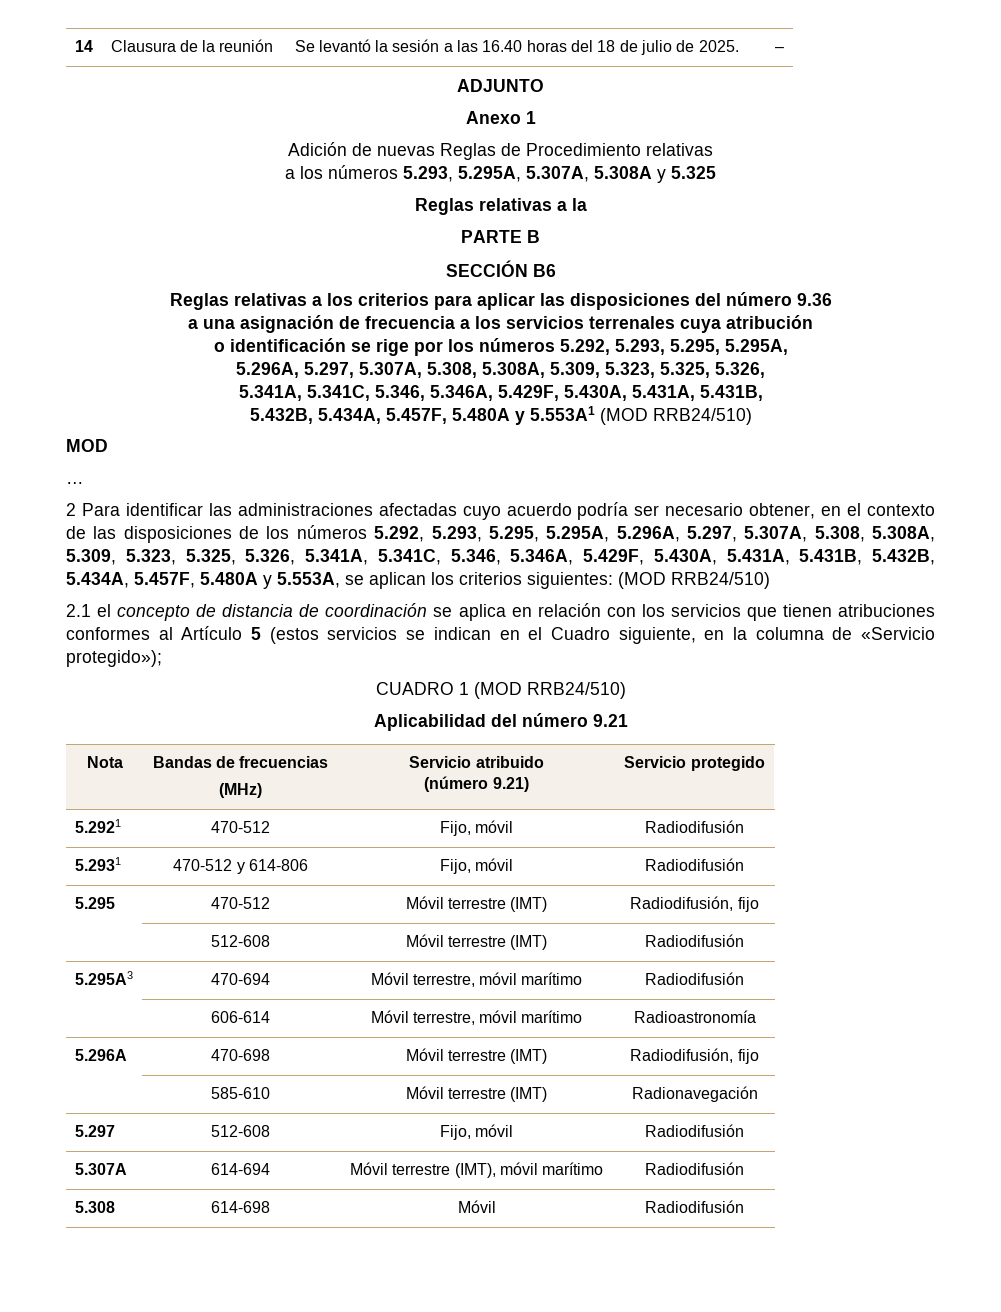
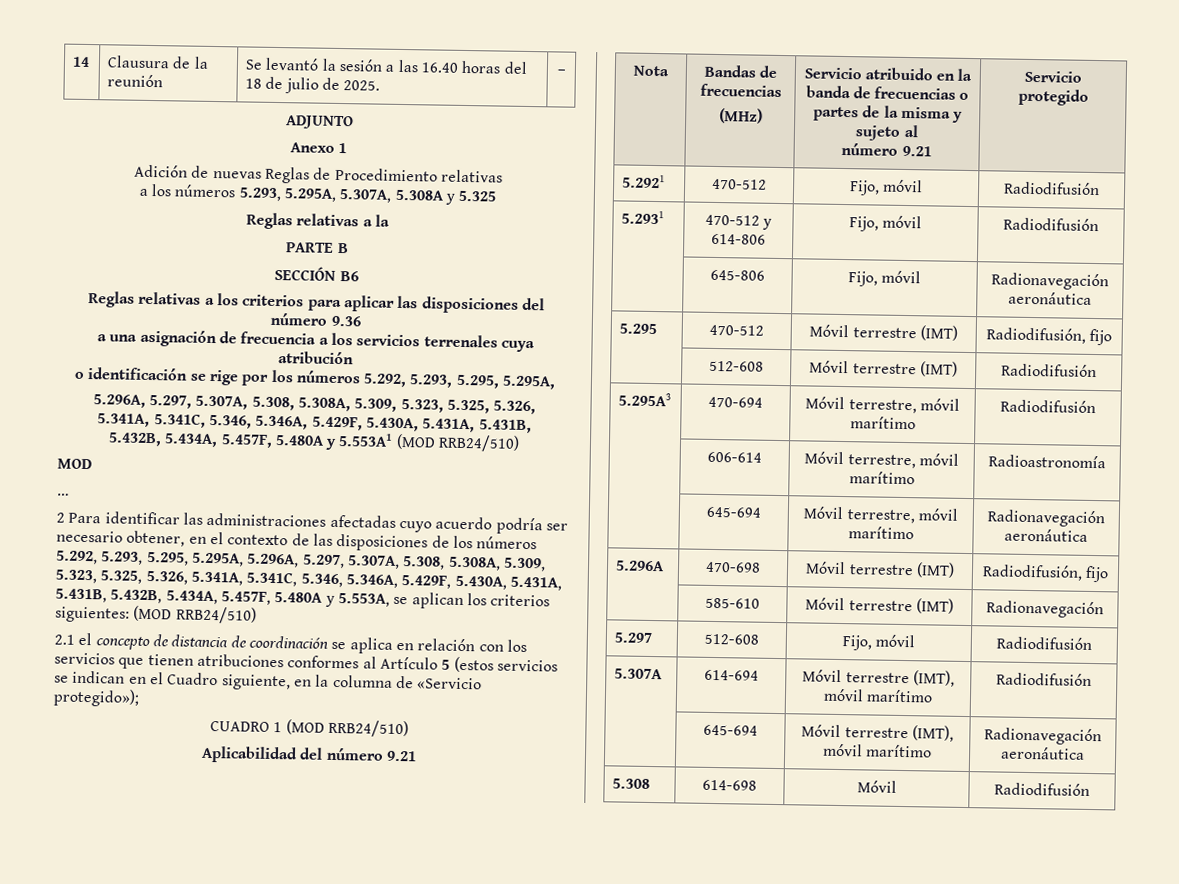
[424,776,529,792] // (número 9.21) -> [936,68,973,82] [805,85,970,100] [812,105,964,123] [855,124,919,141] [841,142,932,157] en la banda de frecuencias o partes de la misma y sujeto al // número 9.21
(744, 864) none -> [710,269,765,281] [847,270,922,287] [991,272,1109,291] [1008,291,1092,305] // | 645-806 | Fijo, móvil | Radionavegación aeronáutica
(756, 1016) none -> [706,506,761,518] [803,506,958,524] [847,526,914,540] [987,509,1105,528] [1004,528,1088,542] // | 645-694 | Móvil terrestre, móvil marítimo | Radionavegación aeronáutica
(744, 1168) none -> [703,724,758,736] [801,724,954,742] [822,743,933,758] [984,727,1102,746] [1001,746,1085,760] // | 645-694 | Móvil terrestre (IMT), móvil marítimo | Radionavegación aeronáutica

